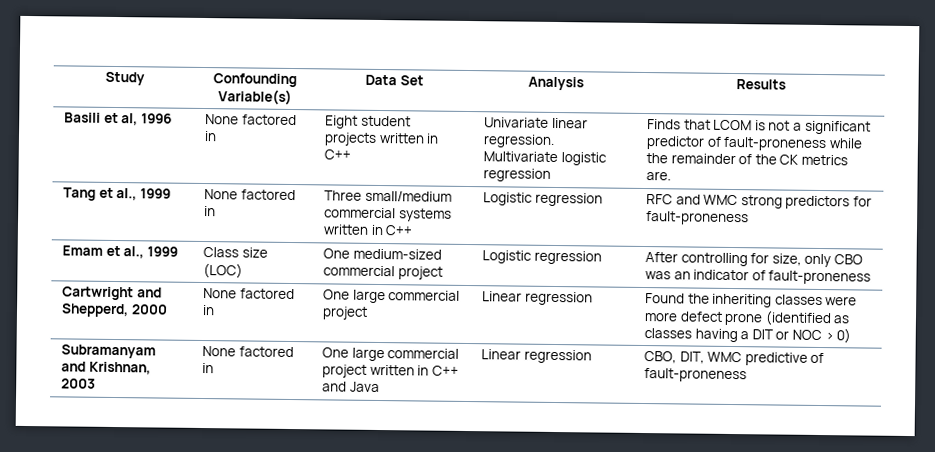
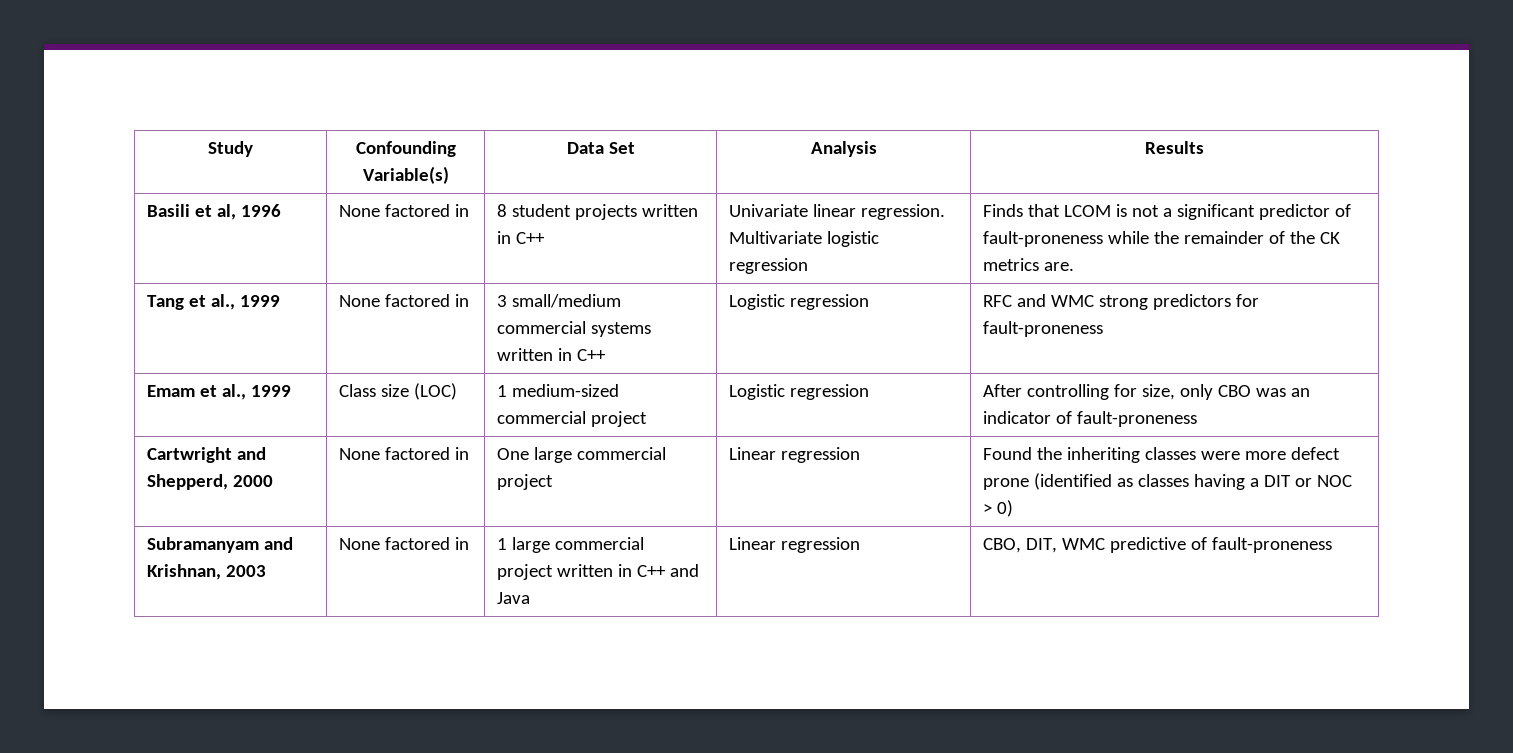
[324,115,358,129] Eight -> [497,204,508,217] 8
[323,190,362,201] Three -> [497,295,508,307] 3
[322,248,350,259] One -> [497,385,508,397] 1
[321,347,349,358] One -> [497,538,508,550] 1

